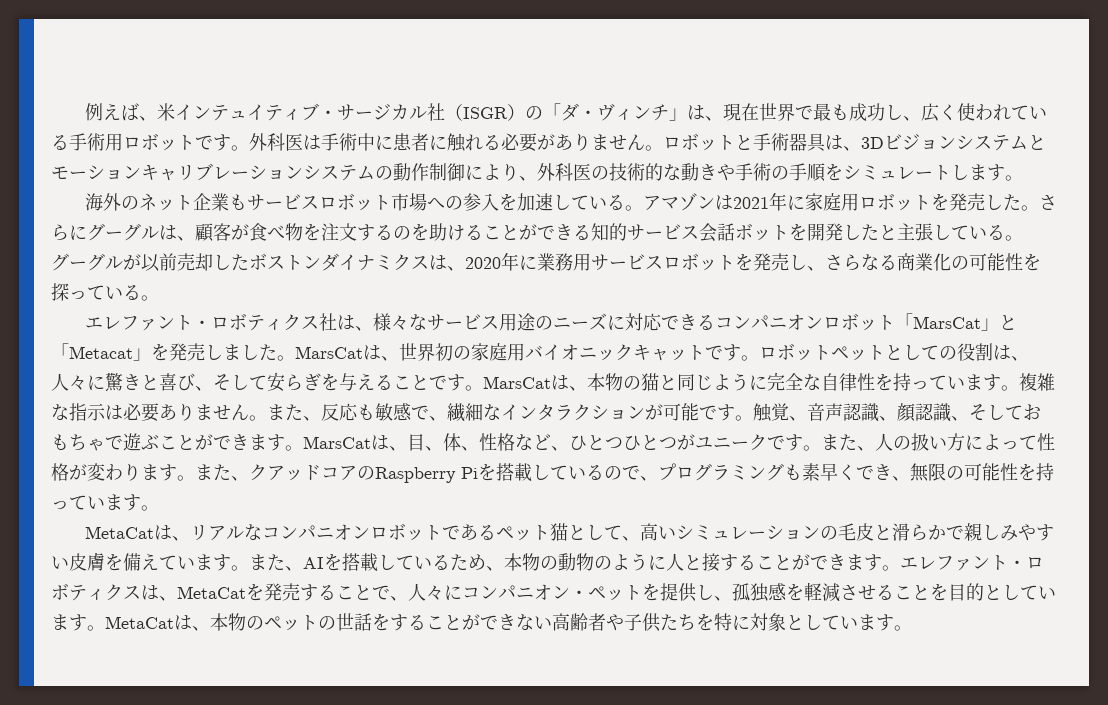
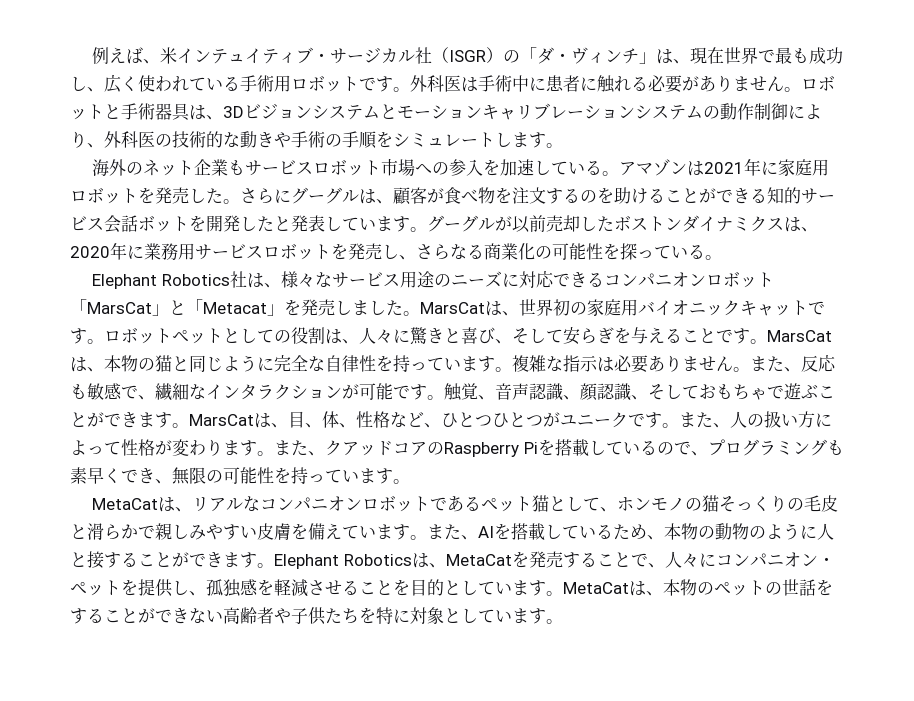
[897,223,1005,241] 主張している -> [291,215,410,232] 発表しています
[84,313,319,331] エレファント・ロボティクス -> [92,274,231,289] Elephant Robotics
[639,523,820,541] 高いシミュレーション -> [617,495,788,512] ホンモノの猫そっくり
[900,555,1044,571] [51,583,141,601] エレファント・ロボティクス -> [274,554,412,569] Elephant Robotics

